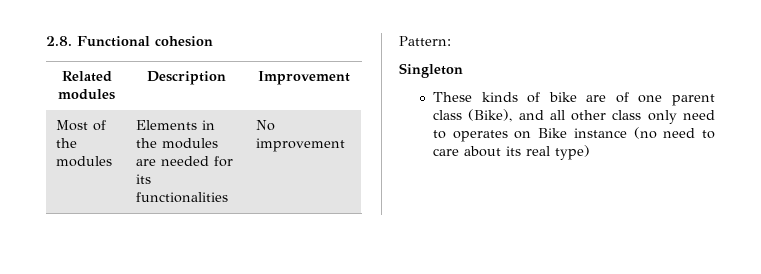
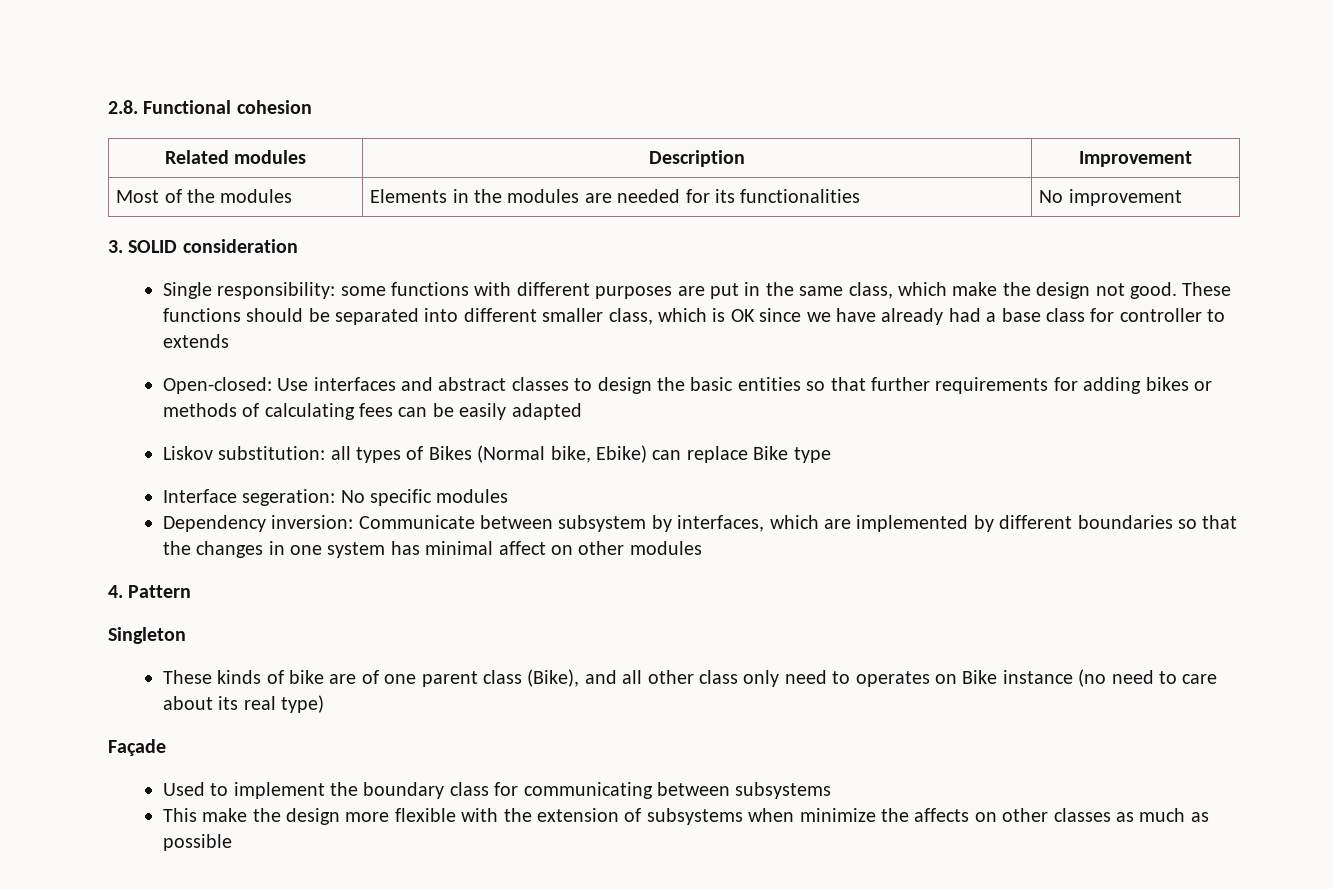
[399,36,451,46] Pattern: -> [108,239,298,253] [162,282,1232,299] [162,308,1226,325] [162,334,229,348] [162,377,1213,394] [162,403,582,420] [162,445,831,463] [162,489,509,506] [162,515,1238,532] [162,541,702,558] [108,585,192,598] 3. SOLID consideration // Single responsibility: some functions with different purposes are put in the same class, which make the design not good. These functions should be separated into different smaller class, which is OK since we have already had a base class for controller to extends // Open-closed: Use interfaces and abstract classes to design the basic entities so that further requirements for adding bikes or methods of calculating fees can be easily adapted // Liskov substitution: all types of Bikes (Normal bike, Ebike) can replace Bike type // Interface segeration: No specific modules // Dependency inversion: Communicate between subsystem by interfaces, which are implemented by different boundaries so that the changes in one system has minimal affect on other modules // 4. Pattern
(591, 152) none -> [108,739,166,756] [162,782,832,799] [162,808,1209,825] [162,834,232,851] // Façade // Used to implement the boundary class for communicating between subsystems // This make the design more flexible with the extension of subsystems when minimize the affects on other classes as much as possible

